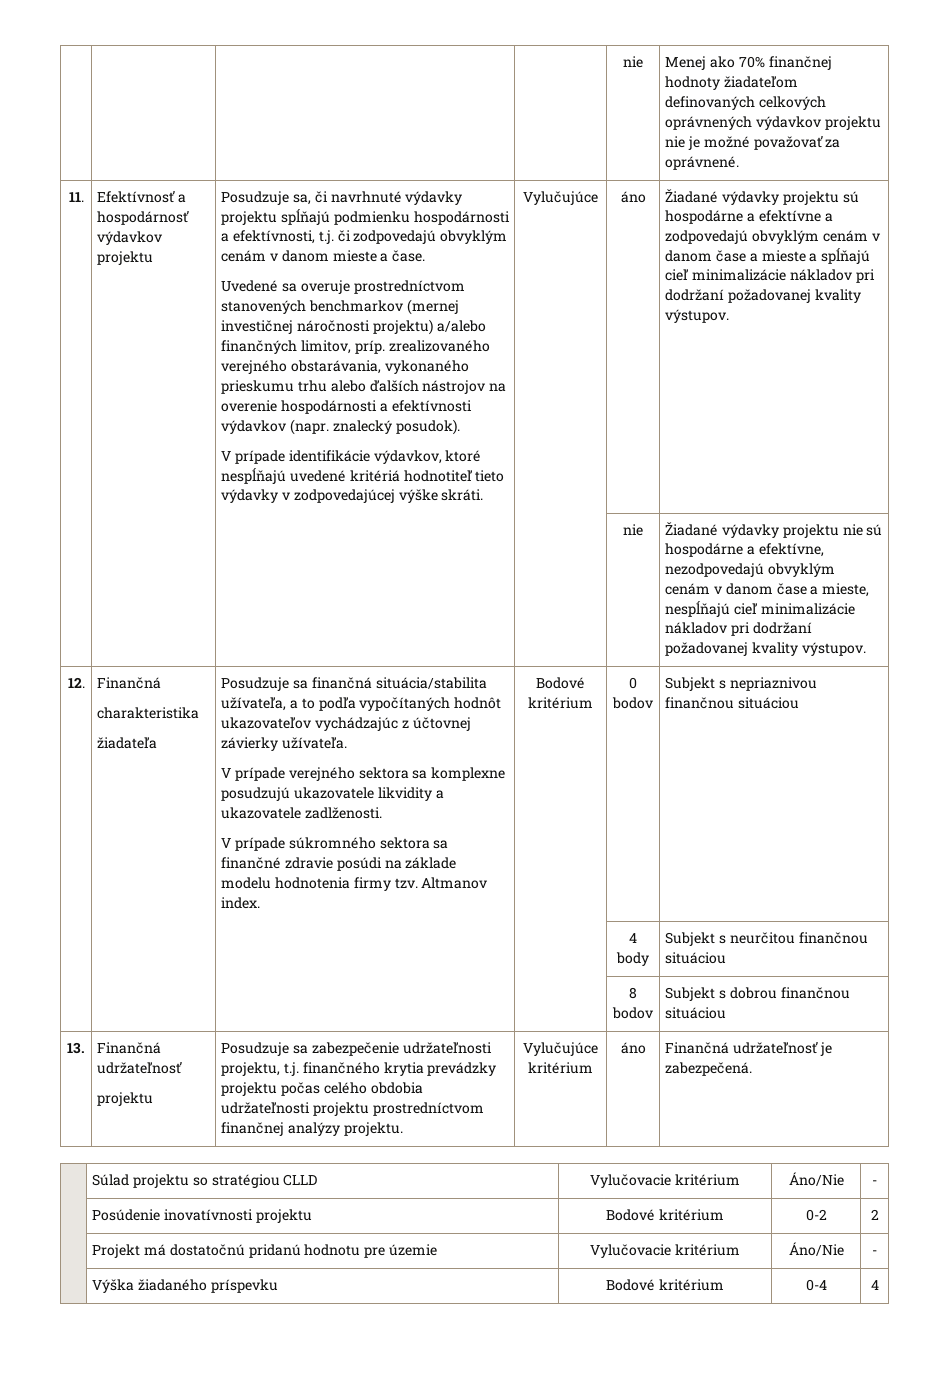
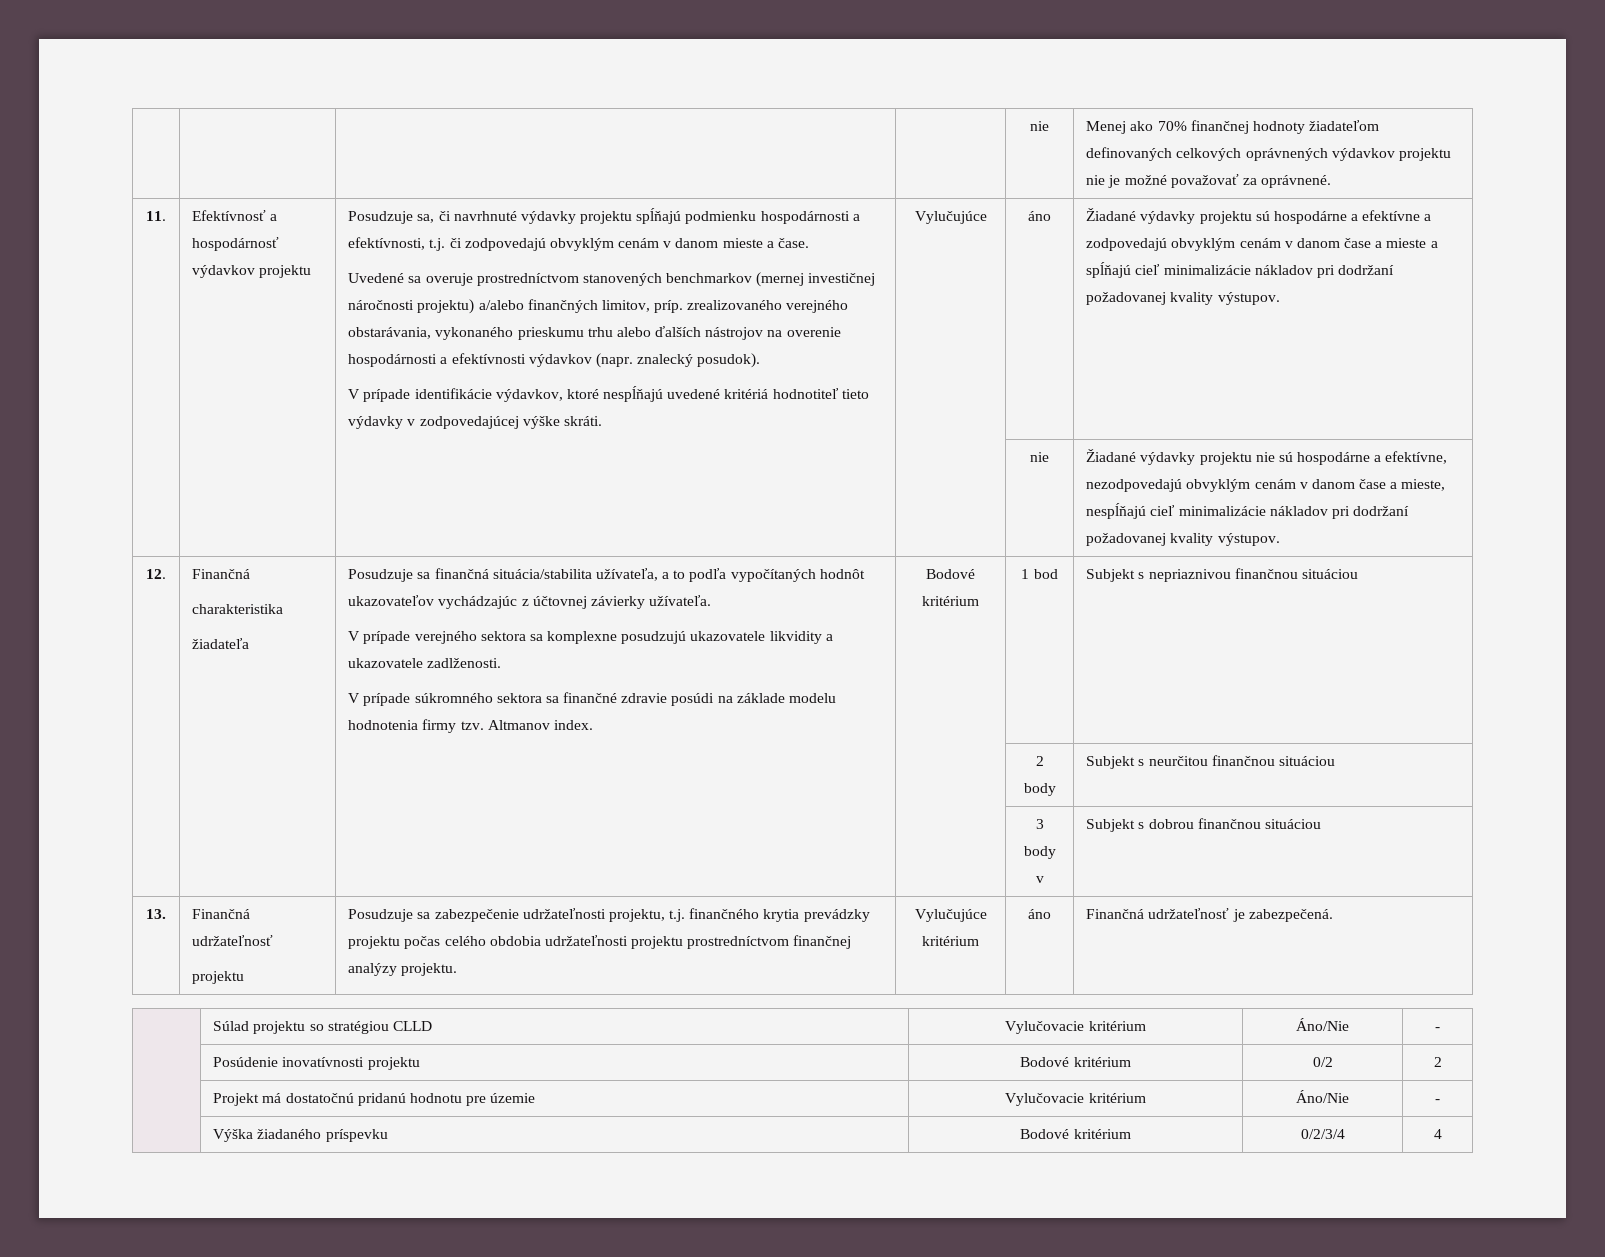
[629,677,637,689] [612,697,654,709] 0 bodov -> [1021,569,1058,579] 1 bod
[629,933,637,943] 4 -> [1035,756,1044,766] 2
[629,987,637,999] [612,1007,654,1019] 8 bodov -> [1035,819,1044,829] [1023,846,1056,859] [1035,876,1044,883] 3 body v
[805,1209,827,1221] 0-2 -> [1312,1057,1333,1067] 0/2
[805,1279,827,1291] 0-4 -> [1300,1129,1345,1139] 0/2/3/4

